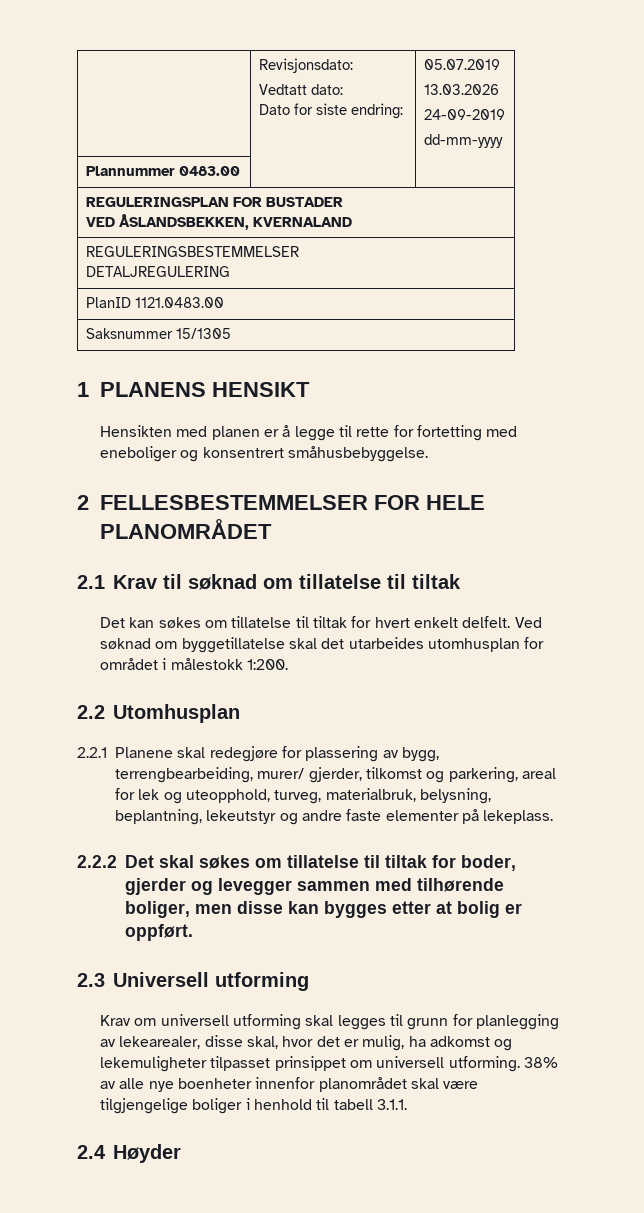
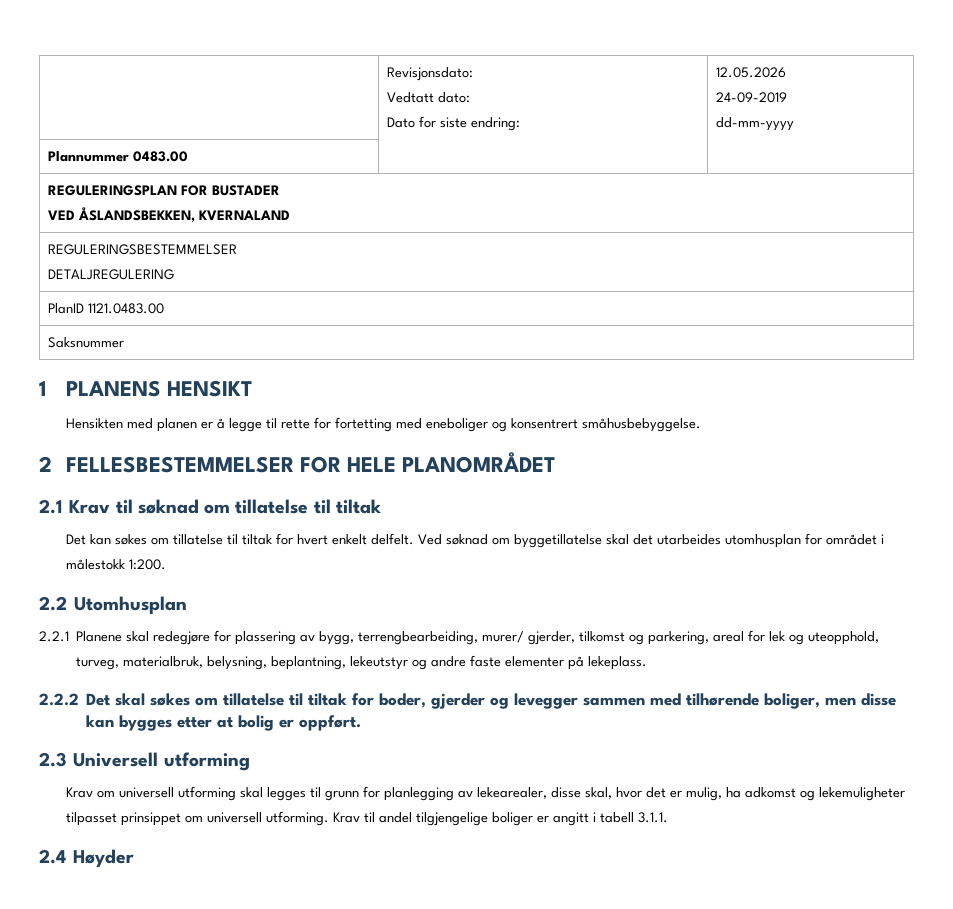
[423,59,500,70] [423,84,499,95] 05.07.2019 // 13.03.2026 -> [716,67,787,78] 12.05.2026
[175,328,231,339] 15/1305 -> (125, 342) none
[523,1057,558,1068] [100,1077,479,1092] [100,1098,330,1114] 38% av alle nye boenheter innenfor planområdet skal være tilgjengelige boliger i henhold til -> [332,812,596,826] Krav til andel tilgjengelige boliger er angitt i

